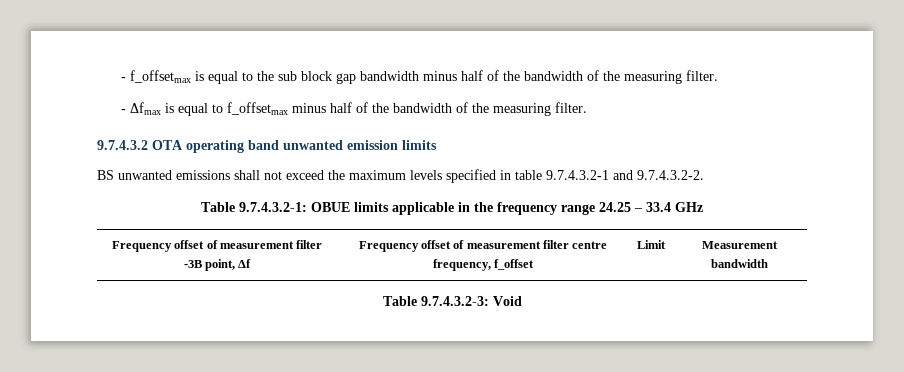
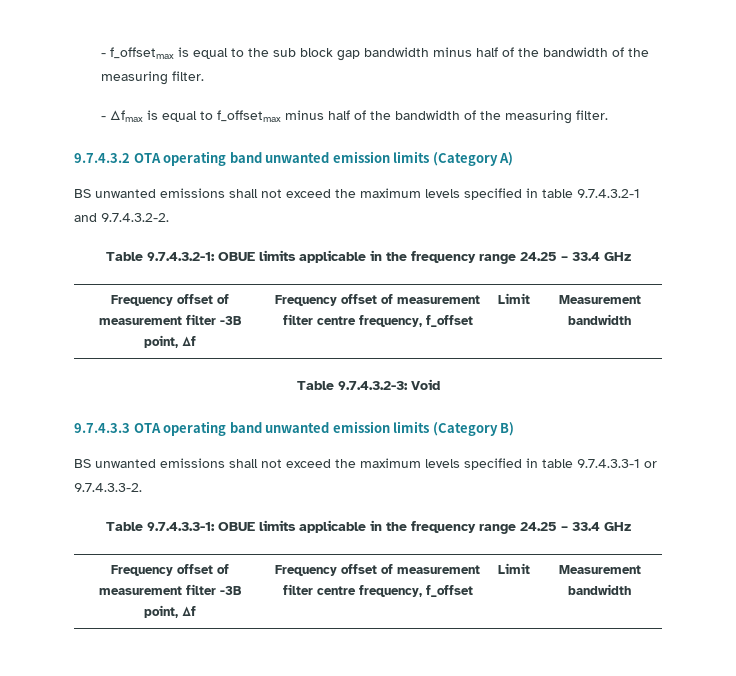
(437, 145) none -> [432,152,514,166] (Category A)
(522, 301) none -> [74,421,515,436] [74,458,657,470] [74,483,142,492] [105,520,631,534] [111,564,229,576] [99,584,242,595] [144,605,196,618] [275,564,480,576] [282,584,473,597] [497,563,530,574] [558,565,641,574] [568,584,631,595] // 9.7.4.3.3 OTA operating band unwanted emission limits (Category B) // BS unwanted emissions shall not exceed the maximum levels specified in table 9.7.4.3.3-1 or 9.7.4.3.3-2. // Table 9.7.4.3.3-1: OBUE limits applicable in the frequency range 24.25 – 33.4 GHz // Frequency offset of measurement filter -3B point, Δf | Frequency offset of measurement filter centre frequency, f_offset | Limit | Measurement bandwidth

